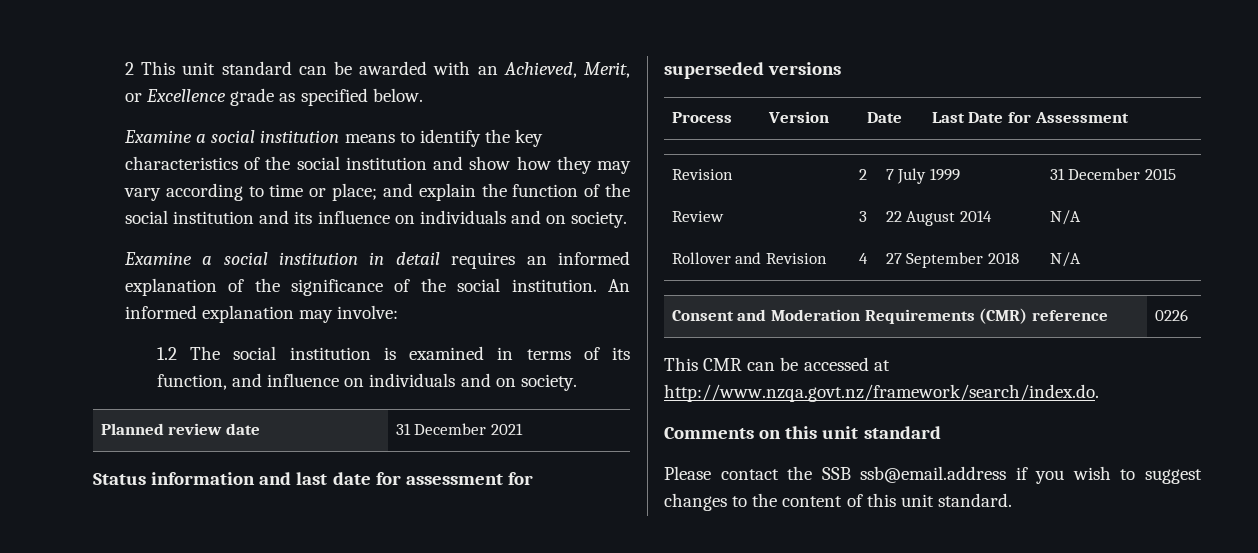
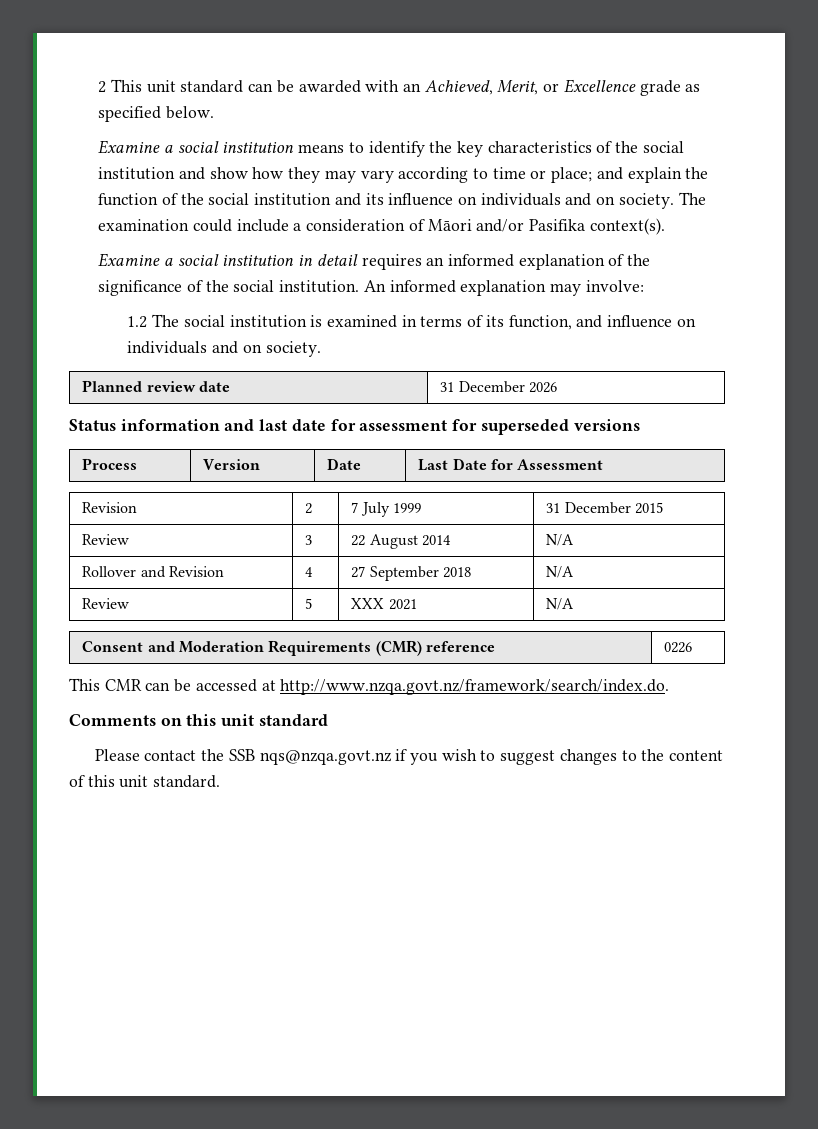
(628, 219) none -> [678,192,706,205] [98,218,665,235] The examination could include a consideration of Māori and/or Pasifika context(s).
[491,423,524,435] 2021 -> [528,382,557,393] 2026
(1081, 259) none -> [82,598,130,609] [305,598,313,609] [351,598,417,610] [546,598,575,610] // Review | 5 | XXX 2021 | N/A
[860,466,1007,483] ssb@email.address -> [259,750,392,765] nqs@nzqa.govt.nz

